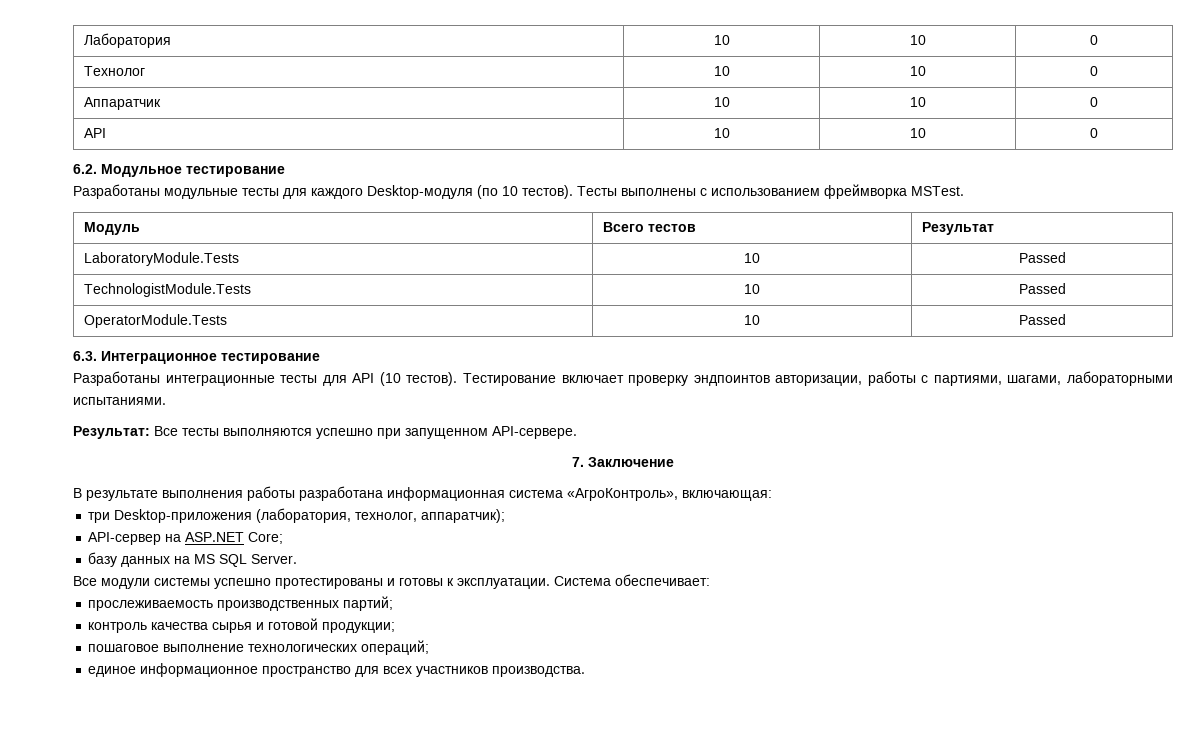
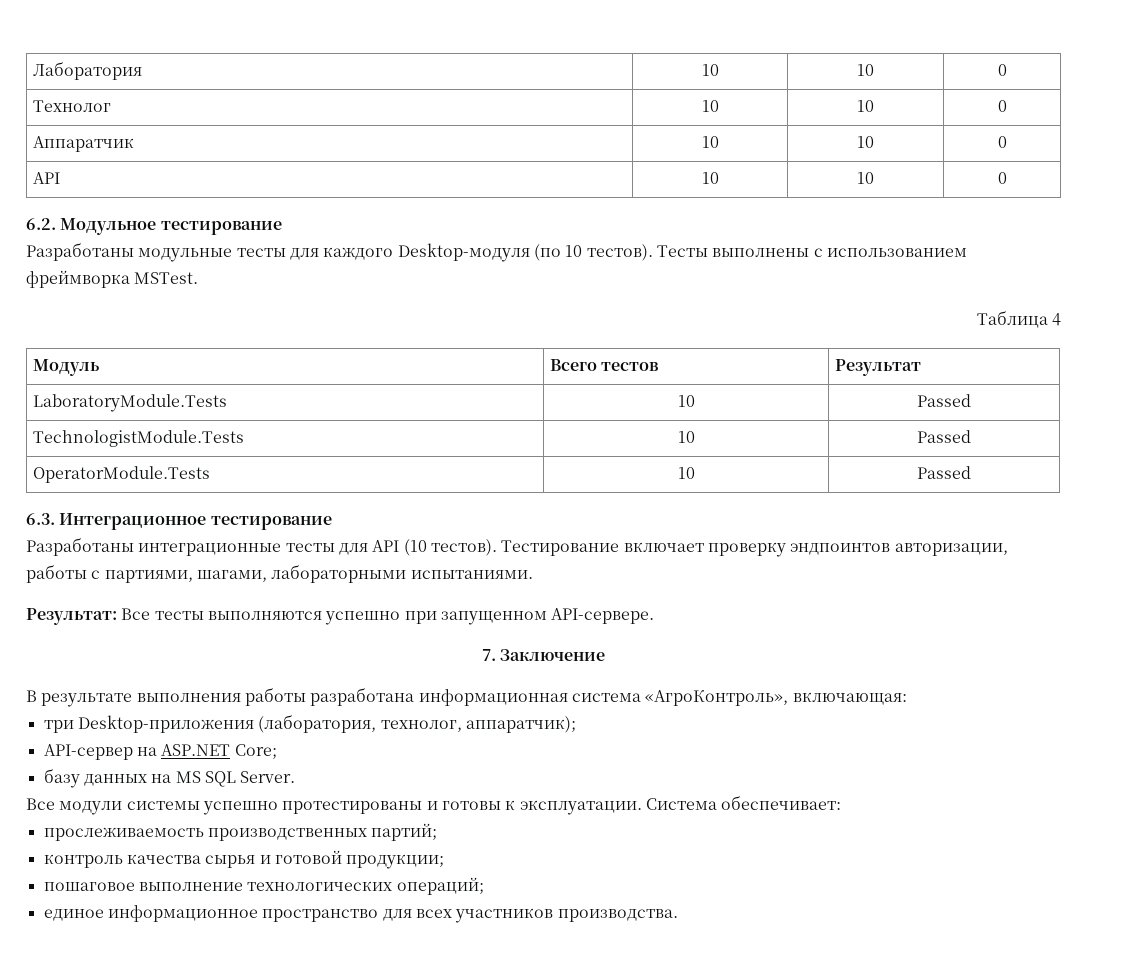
(964, 191) none -> [976,310,1061,328] // Таблица 4

